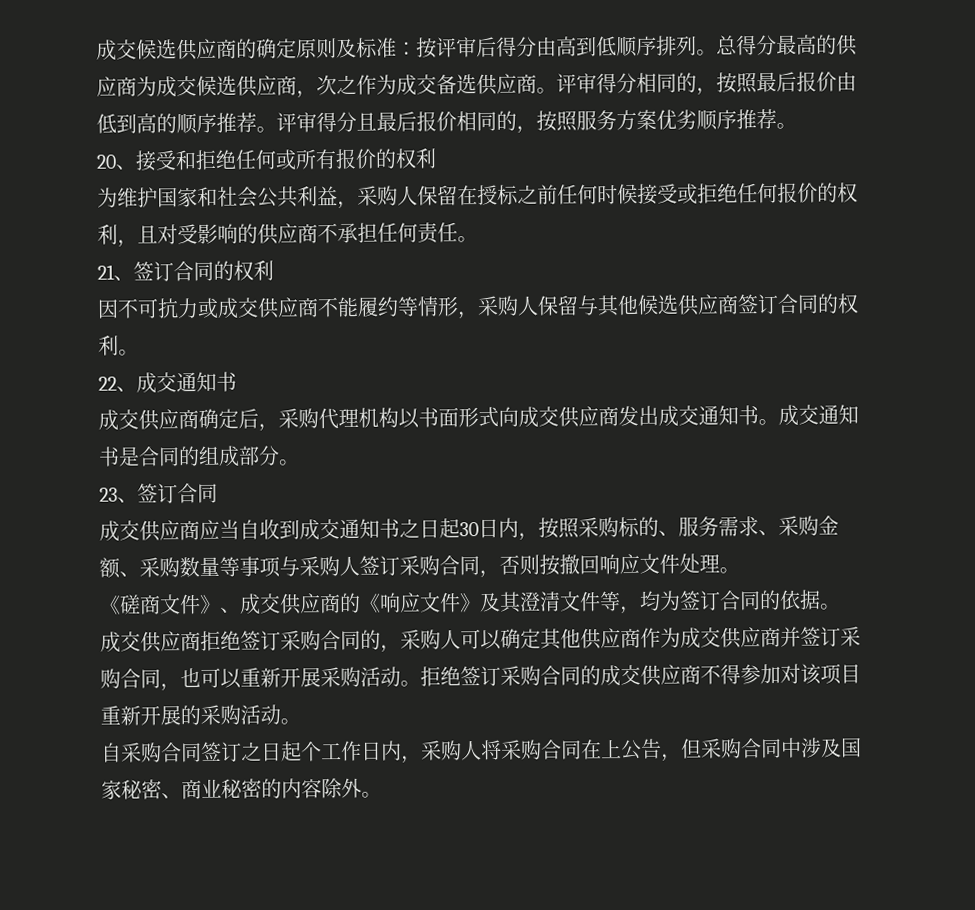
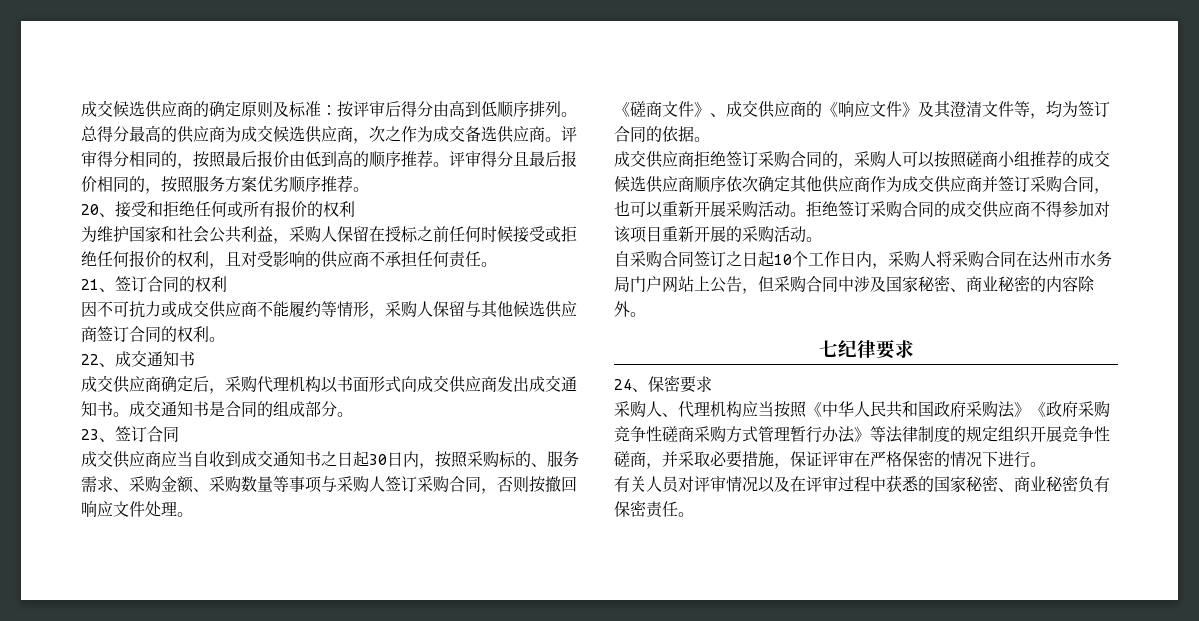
(502, 640) none -> [934,150,1110,168] [614,176,758,193] 按照磋商小组推荐的成交候选供应商顺序依次
(302, 751) none -> [774,254,792,265] 10
(602, 749) none -> [1032,251,1112,267] [614,276,694,293] 达州市水务局门户网站
(382, 794) none -> [818,340,914,359] [614,375,712,393] [614,401,1110,418] [614,426,1110,443] [614,450,1046,469] [614,475,1110,493] [614,500,694,518] // 七纪律要求 // 24、保密要求 // 采购人、代理机构应当按照《中华人民共和国政府采购法》《政府采购竞争性磋商采购方式管理暂行办法》等法律制度的规定组织开展竞争性磋商，并采取必要措施，保证评审在严格保密的情况下进行。 // 有关人员对评审情况以及在评审过程中获悉的国家秘密、商业秘密负有保密责任。

